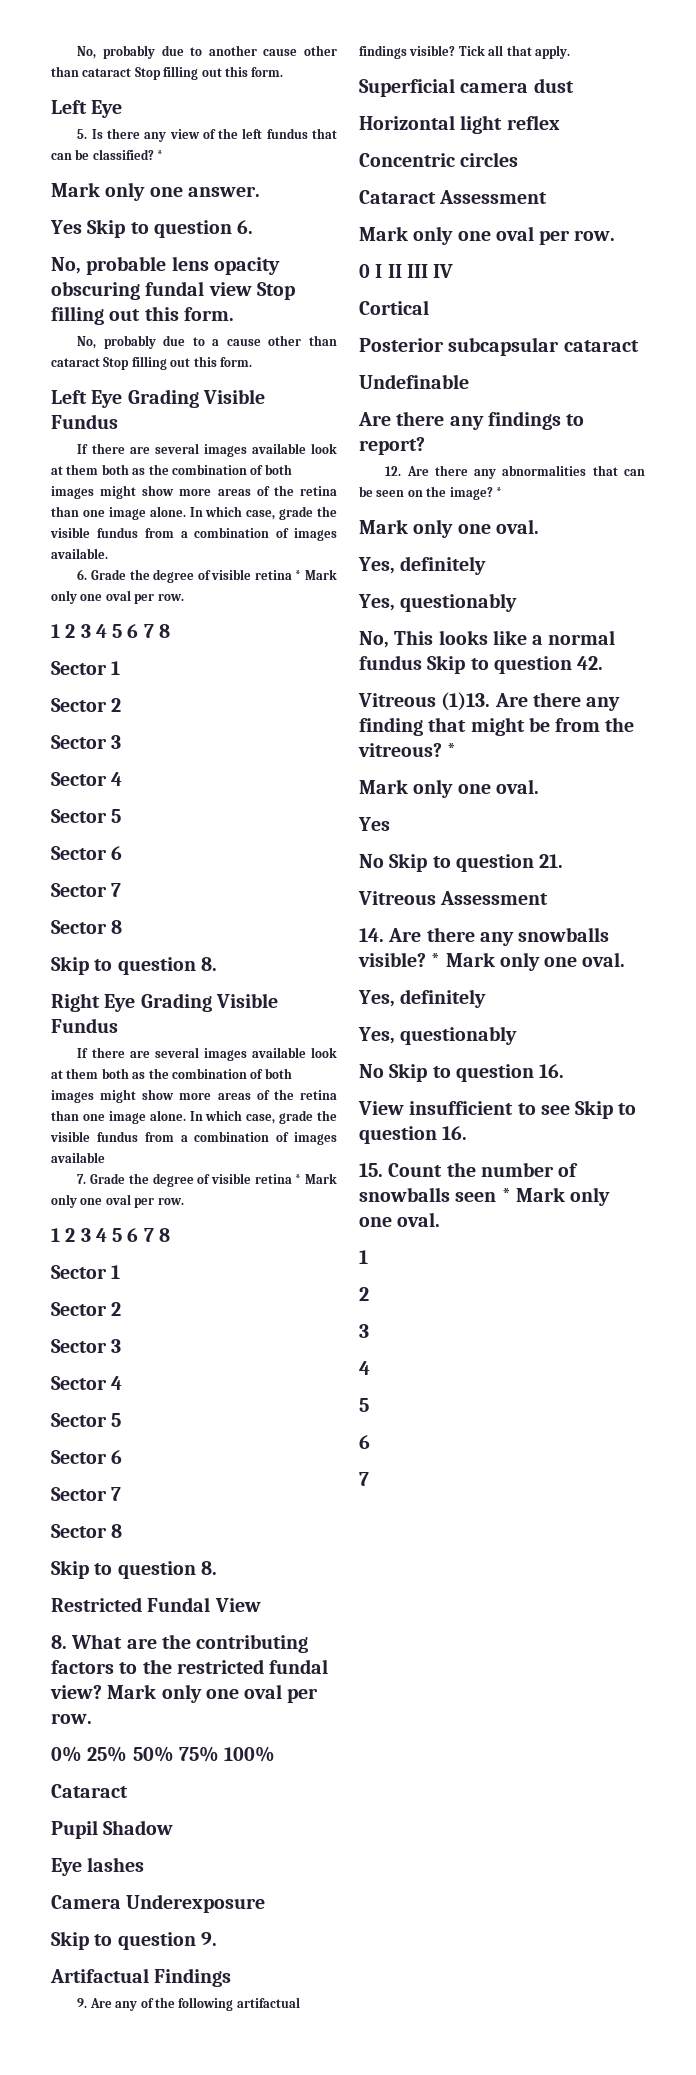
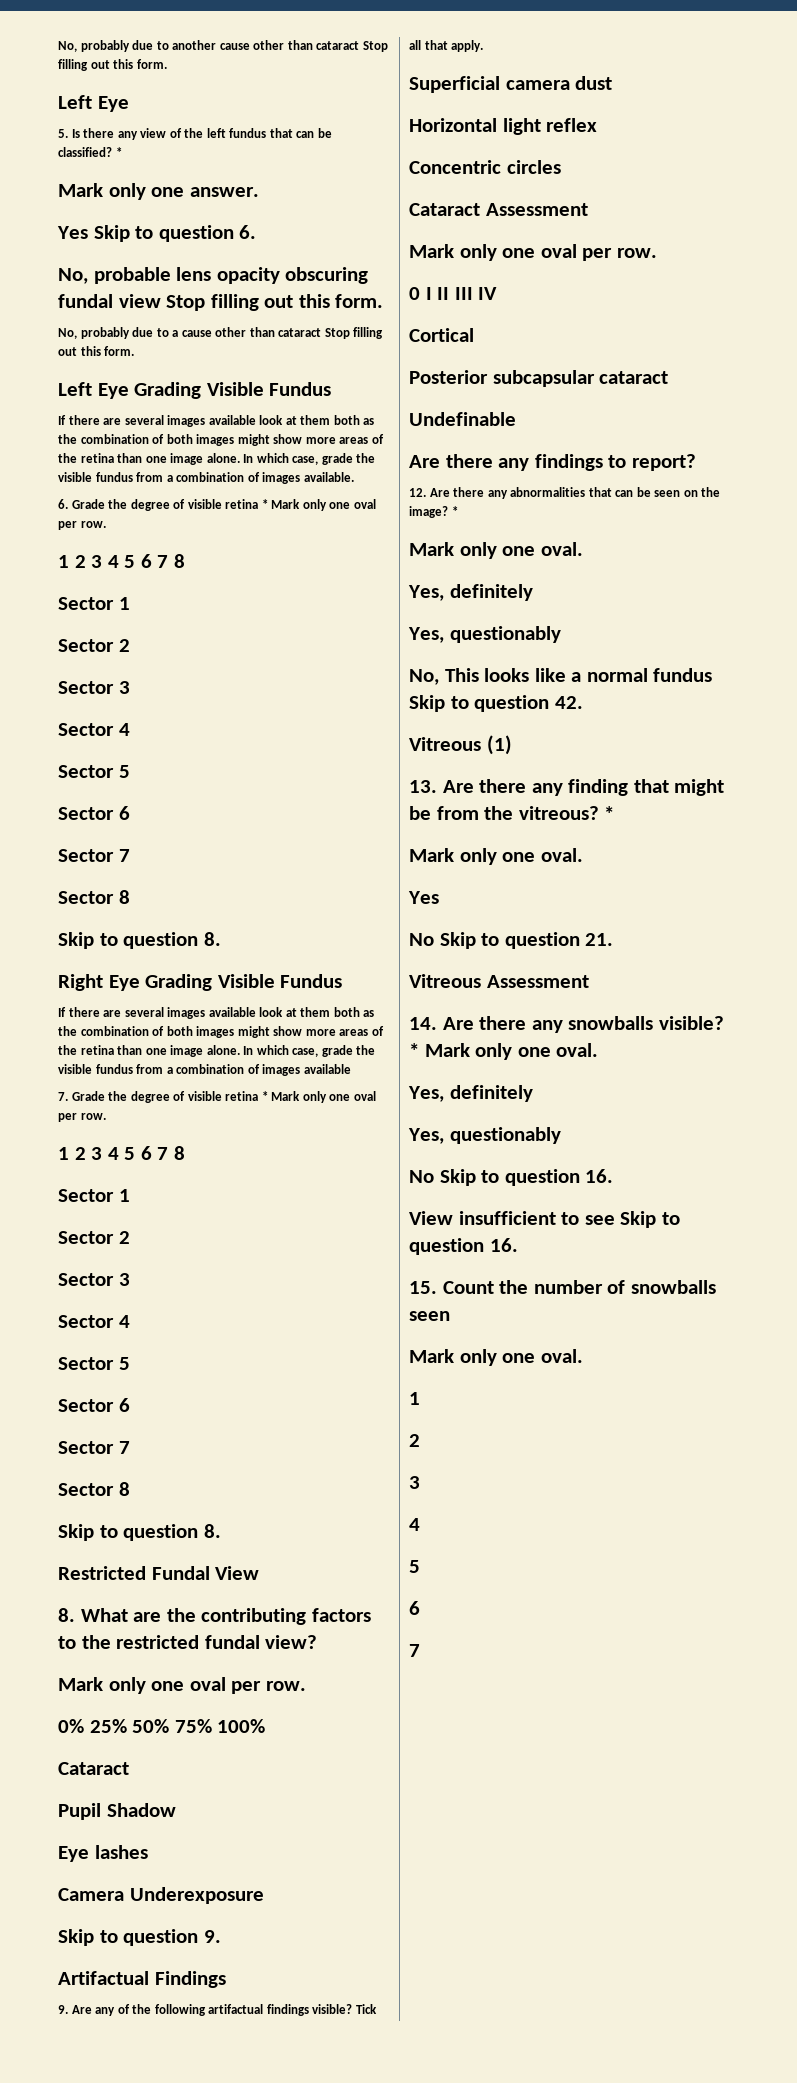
(102, 1692) none -> (318, 1642) //
[441,692,491,711] (1)13. -> [486,735,512,755] [409,780,437,793] (1) // 13.
[501,1188,511,1202] * -> (450, 1316) //

